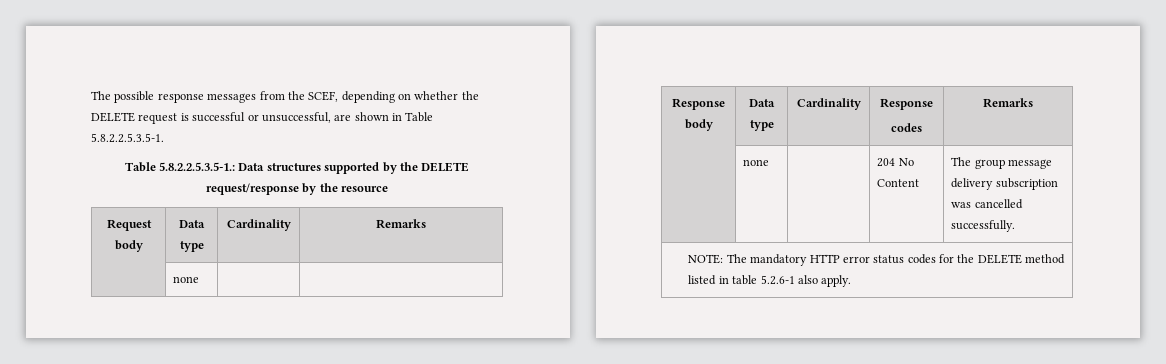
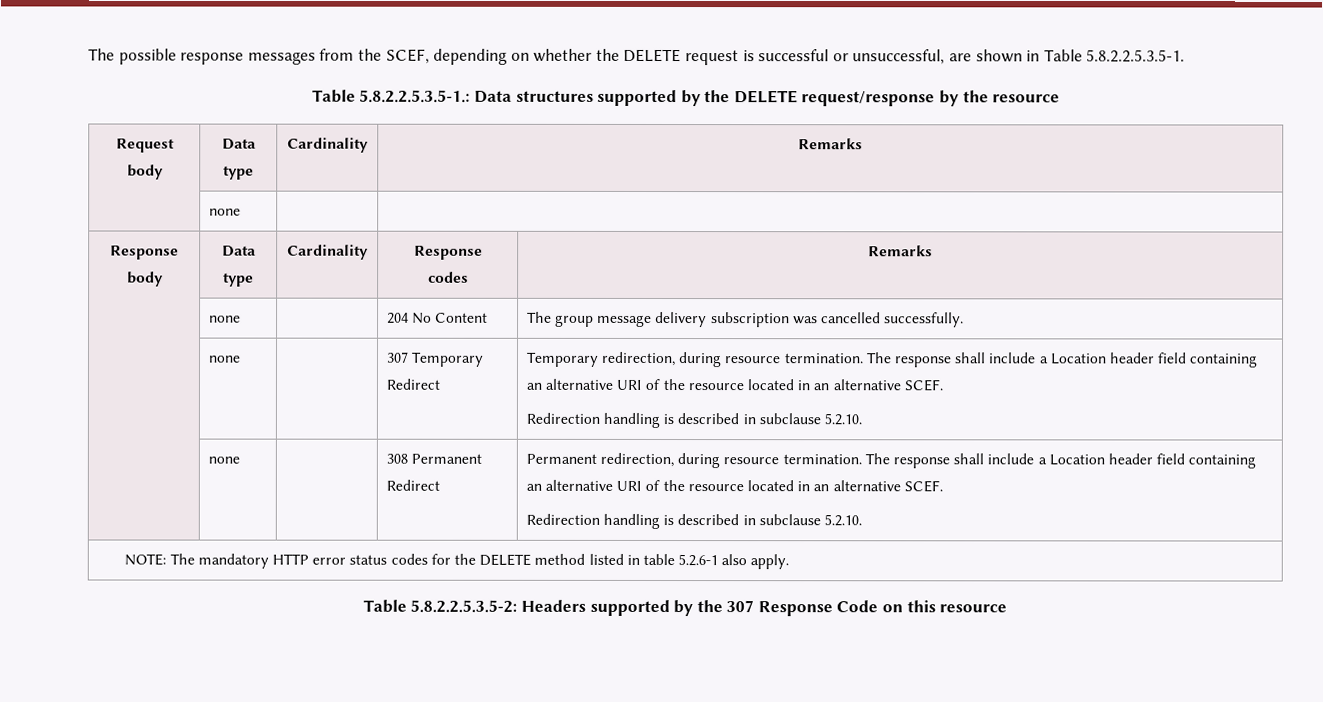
(1016, 226) none -> [207,355,240,363] [385,351,484,367] [385,378,440,390] [525,351,1258,368] [525,378,943,392] [525,412,863,428] [207,456,240,464] [385,453,483,464] [385,479,440,491] [525,452,1257,469] [525,479,943,493] [525,513,863,529] // | none | | 307 Temporary Redirect | Temporary redirection, during resource termination. The response shall include a Location header field containing an alternative URI of the resource located in an alternative SCEF. // Redirection handling is described in subclause 5.2.10. // | none | | 308 Permanent Redirect | Permanent redirection, during resource termination. The response shall include a Location header field containing an alternative URI of the resource located in an alternative SCEF. // Redirection handling is described in subclause 5.2.10.
(852, 281) none -> [362,599,1008,617] // Table 5.8.2.2.5.3.5-2: Headers supported by the 307 Response Code on this resource

